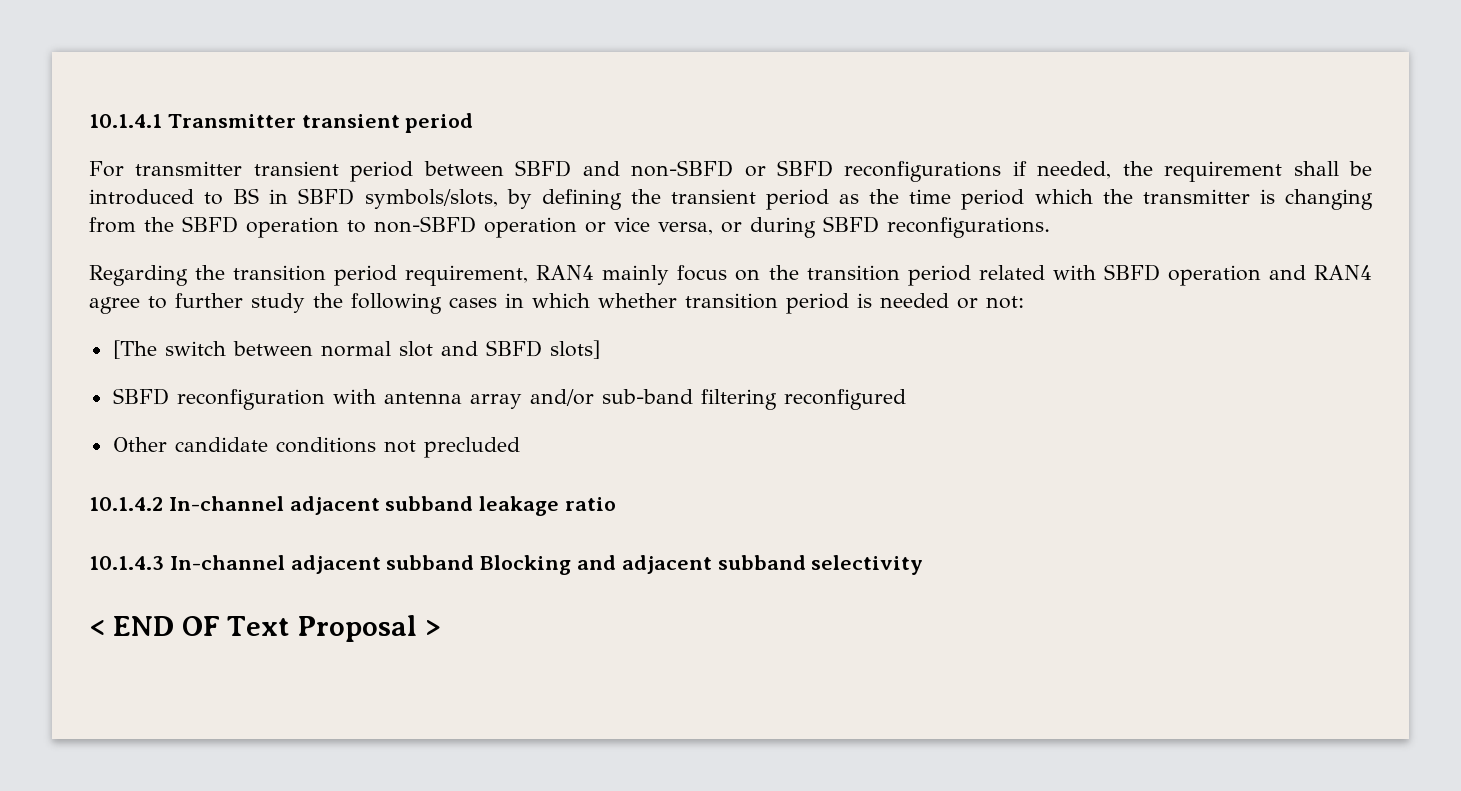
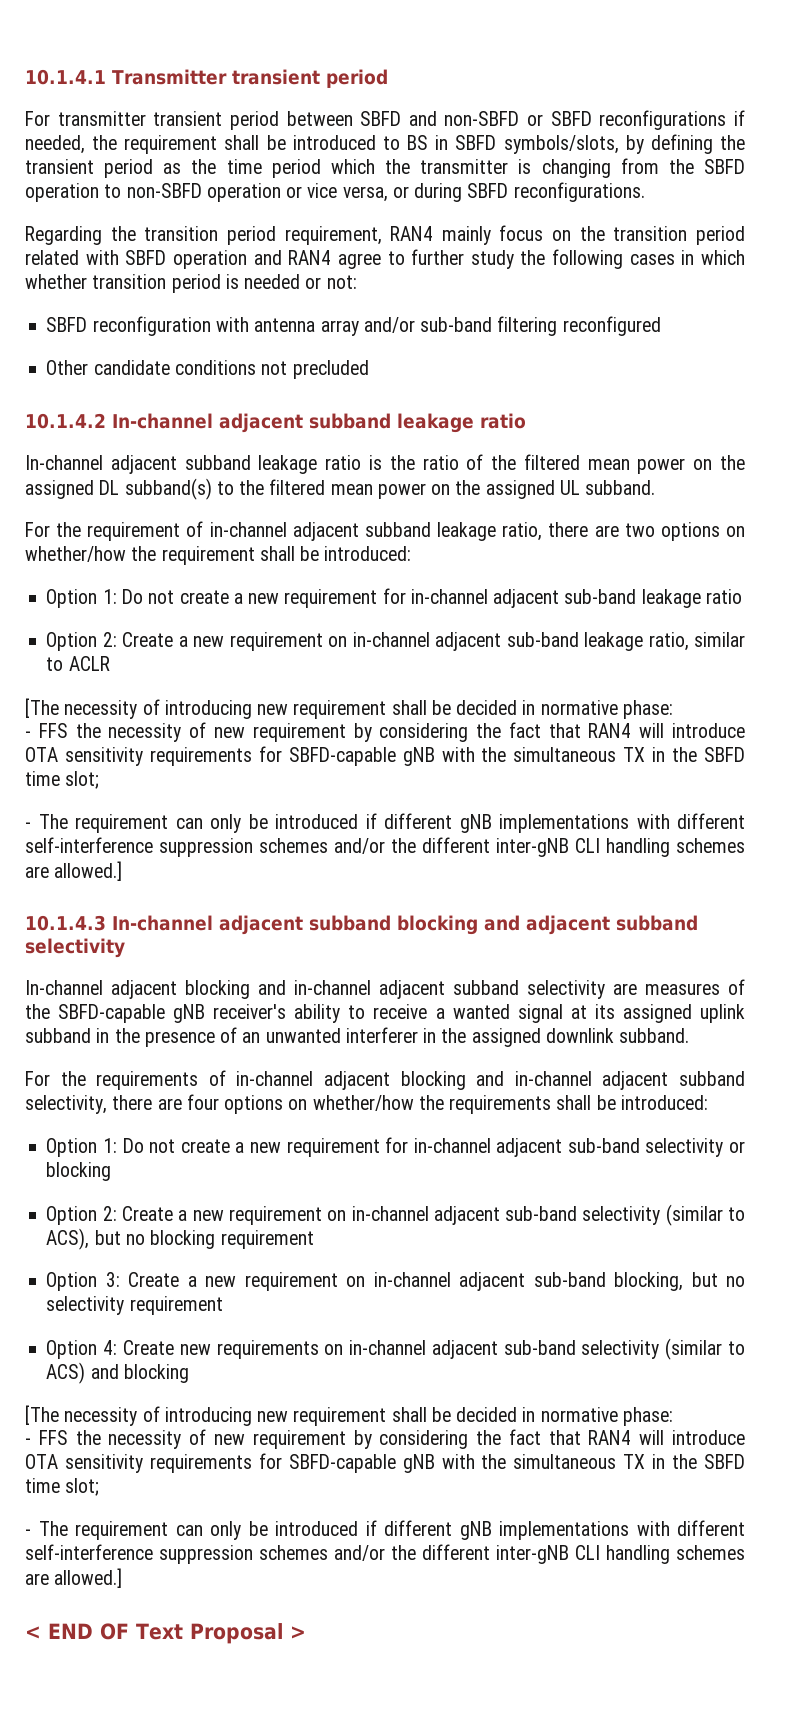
[112,340,600,359] // [The switch between normal slot and SBFD slots] -> (357, 282) none
(617, 504) none -> [25,454,746,474] [25,478,656,500] [25,521,746,541] [25,546,412,565] [46,588,742,608] [46,632,745,651] [46,656,110,671] [25,698,673,719] [25,722,746,742] [25,746,745,766] [25,771,100,789] [25,813,745,833] [25,837,745,857] [25,861,123,881] // In-channel adjacent subband leakage ratio is the ratio of the filtered mean power on the assigned DL subband(s) to the filtered mean power on the assigned UL subband. // For the requirement of in-channel adjacent subband leakage ratio, there are two options on whether/how the requirement shall be introduced: // Option 1: Do not create a new requirement for in-channel adjacent sub-band leakage ratio // Option 2: Create a new requirement on in-channel adjacent sub-band leakage ratio, similar to ACLR // [The necessity of introducing new requirement shall be decided in normative phase: // - FFS the necessity of new requirement by considering the fact that RAN4 will introduce OTA sensitivity requirements for SBFD-capable gNB with the simultaneous TX in the SBFD time slot; // - The requirement can only be introduced if different gNB implementations with different self-interference suppression schemes and/or the different inter-gNB CLI handling schemes are allowed.]
[480,555,572,575] Blocking -> [397,915,478,935] blocking
(924, 565) none -> [25,979,745,999] [25,1004,746,1023] [25,1027,690,1047] [25,1070,746,1090] [25,1094,708,1114] [46,1137,745,1157] [46,1162,112,1181] [46,1204,745,1226] [46,1228,314,1250] [46,1272,745,1291] [46,1296,223,1315] [46,1338,745,1360] [46,1362,189,1384] [25,1405,673,1426] [25,1429,746,1449] [25,1453,745,1473] [25,1478,100,1496] [25,1520,745,1540] [25,1544,745,1564] [25,1568,123,1588] // In-channel adjacent blocking and in-channel adjacent subband selectivity are measures of the SBFD-capable gNB receiver's ability to receive a wanted signal at its assigned uplink subband in the presence of an unwanted interferer in the assigned downlink subband. // For the requirements of in-channel adjacent blocking and in-channel adjacent subband selectivity, there are four options on whether/how the requirements shall be introduced: // Option 1: Do not create a new requirement for in-channel adjacent sub-band selectivity or blocking // Option 2: Create a new requirement on in-channel adjacent sub-band selectivity (similar to ACS), but no blocking requirement // Option 3: Create a new requirement on in-channel adjacent sub-band blocking, but no selectivity requirement // Option 4: Create new requirements on in-channel adjacent sub-band selectivity (similar to ACS) and blocking // [The necessity of introducing new requirement shall be decided in normative phase: // - FFS the necessity of new requirement by considering the fact that RAN4 will introduce OTA sensitivity requirements for SBFD-capable gNB with the simultaneous TX in the SBFD time slot; // - The requirement can only be introduced if different gNB implementations with different self-interference suppression schemes and/or the different inter-gNB CLI handling schemes are allowed.]

